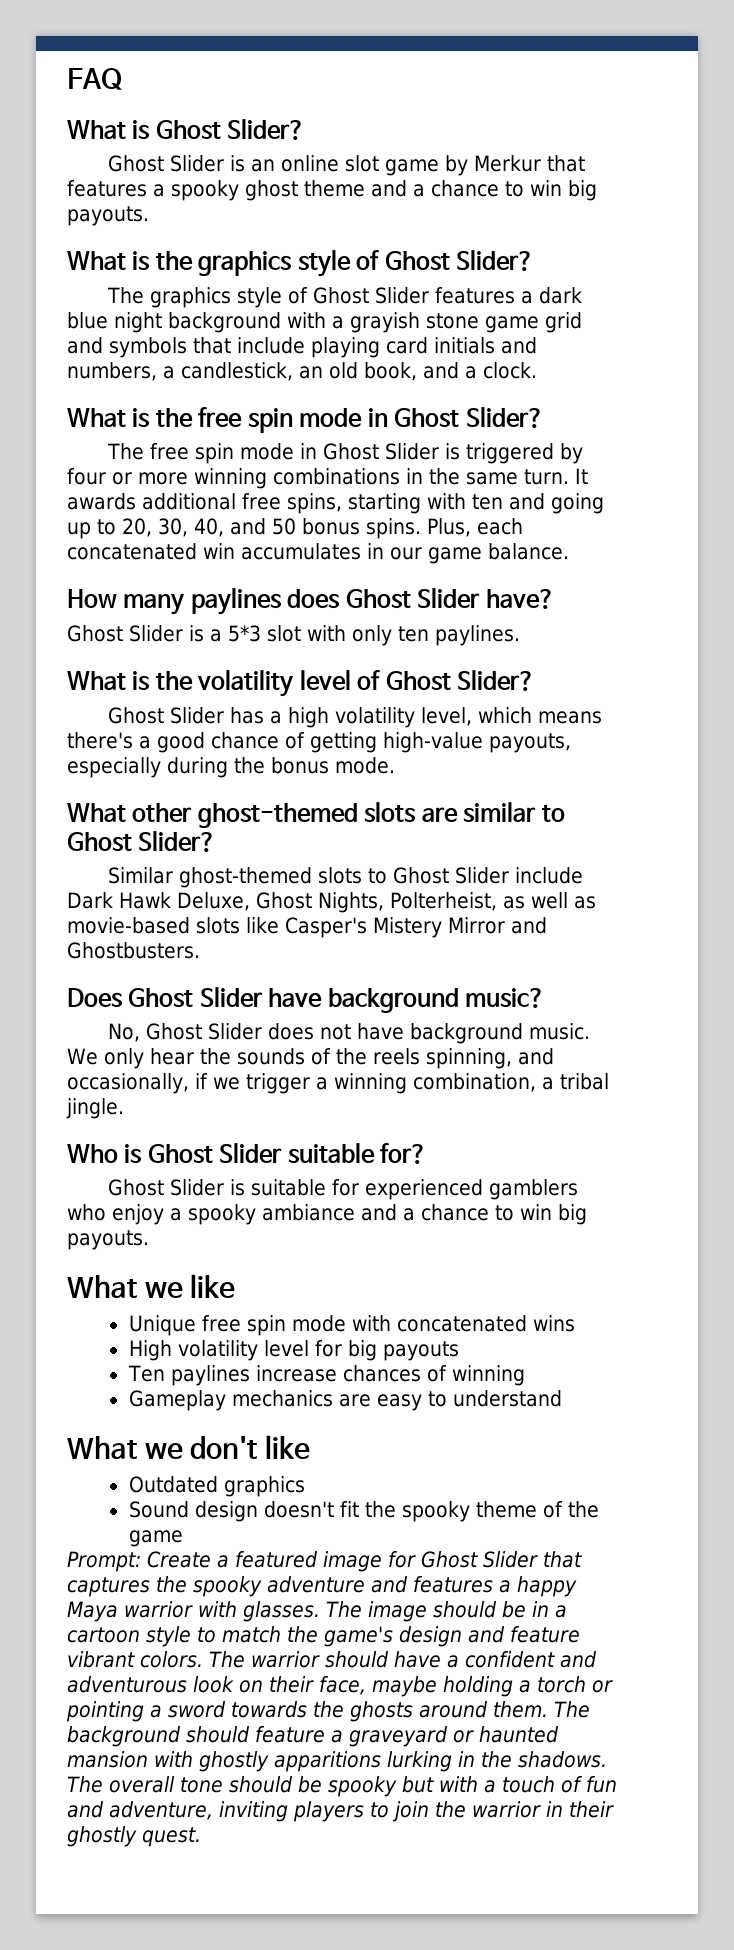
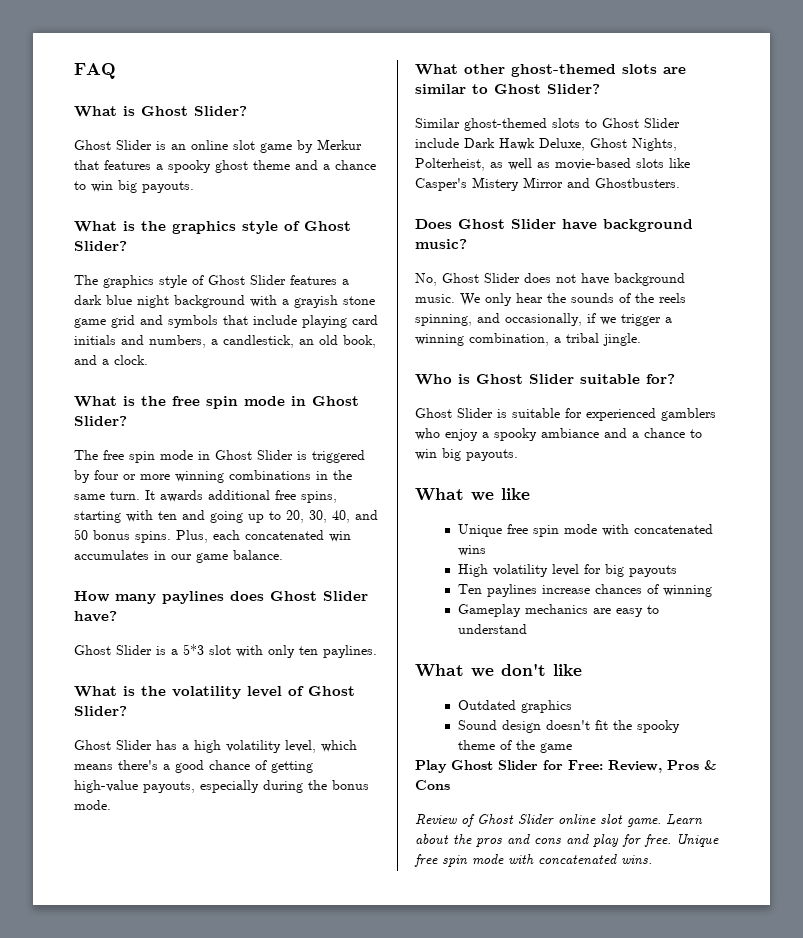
[67,1551,582,1572] [67,1576,577,1597] [67,1601,567,1622] [67,1626,580,1647] [67,1651,597,1668] [67,1676,613,1697] [66,1701,590,1722] [67,1726,559,1747] [67,1751,607,1772] [67,1776,617,1797] [67,1801,614,1822] [67,1826,201,1847] Prompt: Create a featured image for Ghost Slider that captures the spooky adventure and features a happy Maya warrior with glasses. The image should be in a cartoon style to match the game's design and feature vibrant colors. The warrior should have a confident and adventurous look on their face, maybe holding a torch or pointing a sword towards the ghosts around them. The background should feature a graveyard or haunted mansion with ghostly apparitions lurking in the shadows. The overall tone should be spooky but with a touch of fun and adventure, inviting players to join the warrior in their ghostly quest. -> [415,760,717,773] [415,780,450,790] [415,814,703,827] [415,834,719,847] [414,854,652,867] Play Ghost Slider for Free: Review, Pros & Cons // Review of Ghost Slider online slot game. Learn about the pros and cons and play for free. Unique free spin mode with concatenated wins.

